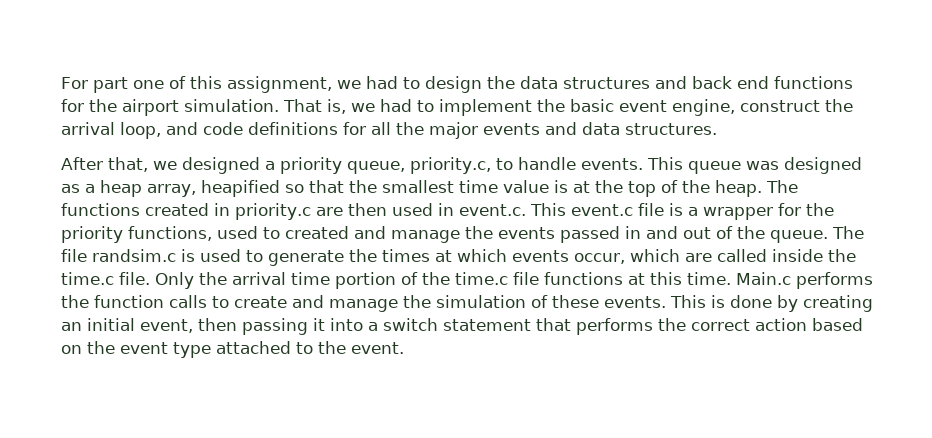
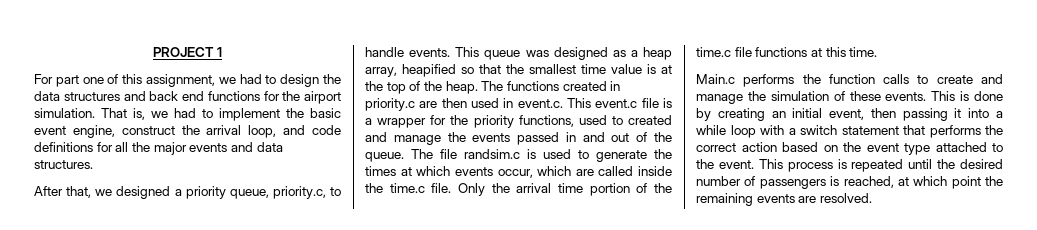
(61, 83) none -> [153,47,222,57] PROJECT 1 //
(731, 278) none -> (878, 52) //
(378, 326) none -> [696,125,796,138] while loop with a
(404, 348) none -> [758,159,1003,172] [696,176,1003,189] [696,193,872,206] This process is repeated until the desired number of passengers is reached, at which point the remaining events are resolved.

